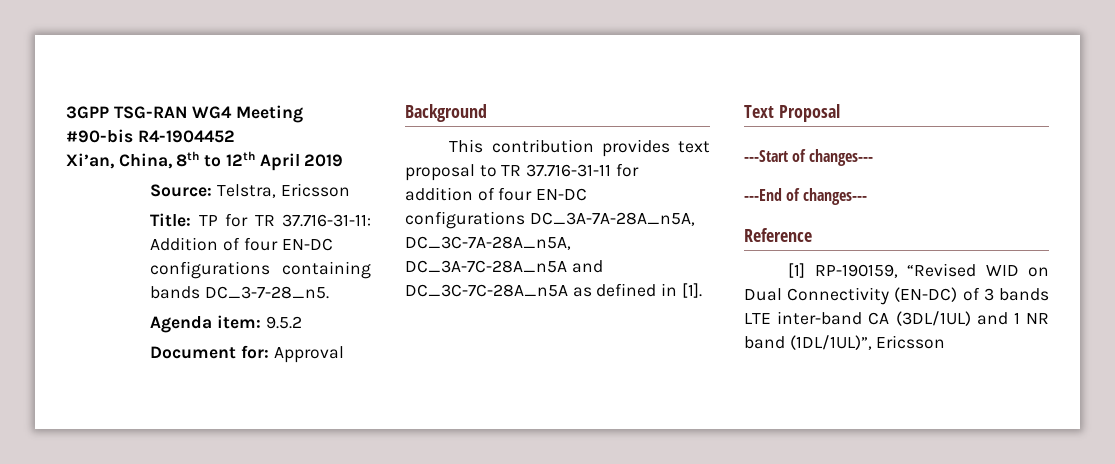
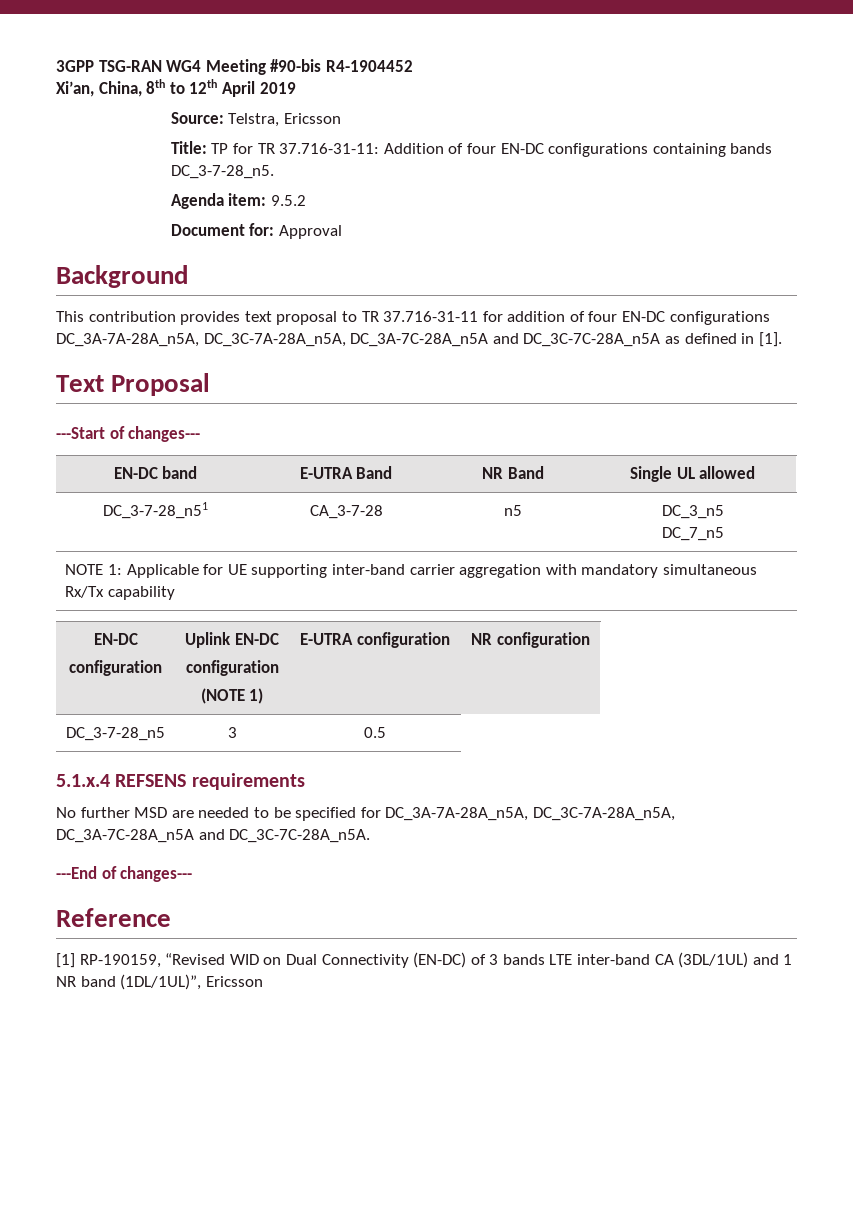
(874, 157) none -> [113,466,198,479] [299,466,393,479] [482,466,544,479] [629,466,756,482] [103,502,208,519] [309,505,383,519] [503,505,522,516] [661,505,724,519] [661,527,724,541] [65,564,757,578] [65,586,176,600] [93,633,138,645] [69,660,162,676] [185,632,279,648] [185,660,279,676] [200,688,264,704] [300,632,450,648] [471,632,590,648] [66,727,165,741] [227,727,237,738] [363,727,386,738] [56,773,305,790] [56,807,675,821] [56,829,371,843] // EN-DC band | E-UTRA Band | NR Band | Single UL allowed // DC_3-7-28_n51 | CA_3-7-28 | n5 | DC_3_n5 // DC_7_n5 // NOTE 1: Applicable for UE supporting inter-band carrier aggregation with mandatory simultaneous Rx/Tx capability // EN-DC // configuration | Uplink EN-DC // configuration // (NOTE 1) | E-UTRA configuration | NR configuration // DC_3-7-28_n5 | 3 | 0.5 // 5.1.x.4 REFSENS requirements // No further MSD are needed to be specified for DC_3A-7A-28A_n5A, DC_3C-7A-28A_n5A, DC_3A-7C-28A_n5A and DC_3C-7C-28A_n5A.

